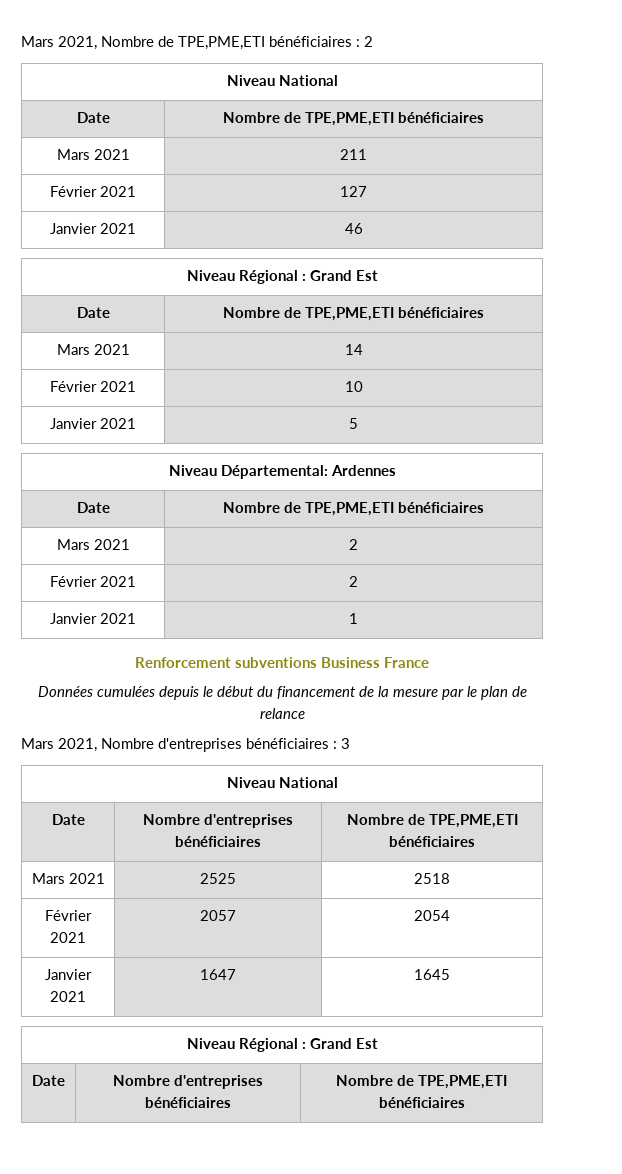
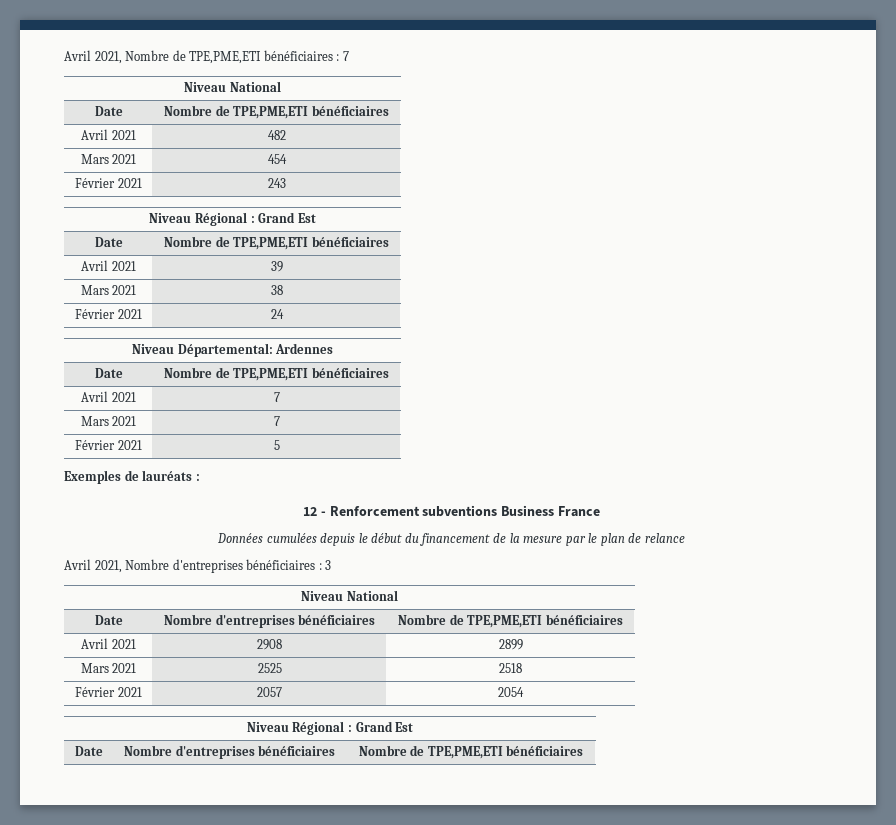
[21,36,54,47] Mars -> [64,50,91,61] Avril
[364,36,373,47] 2 -> [342,51,349,61] 7
[56,149,130,160] [340,149,367,160] [50,186,136,197] [340,186,367,197] [50,223,136,234] [344,223,363,234] // Mars 2021 | 211 // Février 2021 | 127 // Janvier 2021 | 46 -> [81,129,136,140] [267,130,286,140] [80,154,137,164] [267,154,287,164] [75,178,142,188] [267,178,286,188] // Avril 2021 | 482 // Mars 2021 | 454 // Février 2021 | 243
[56,344,130,355] [344,344,363,355] [50,381,136,392] [344,381,363,392] [50,418,136,429] [349,418,358,429] // Mars 2021 | 14 // Février 2021 | 10 // Janvier 2021 | 5 -> [81,260,136,271] [270,261,283,272] [80,285,137,295] [270,285,283,295] [75,309,142,319] [270,309,284,319] // Avril 2021 | 39 // Mars 2021 | 38 // Février 2021 | 24
[56,539,130,550] [349,539,358,550] [50,576,136,587] [349,576,358,587] [50,613,136,624] [349,613,358,624] // Mars 2021 | 2 // Février 2021 | 2 // Janvier 2021 | 1 // -> [81,391,136,402] [273,392,280,402] [80,416,137,426] [273,416,280,426] [75,440,142,450] [273,440,280,450] [64,470,200,484] [303,507,326,516] // Avril 2021 | 7 // Mars 2021 | 7 // Février 2021 | 5 // Exemples de lauréats : // 12 -
[21,738,54,749] Mars -> [64,559,91,570] Avril
(475, 841) none -> [81,638,136,649] [257,639,282,650] [498,639,523,650] // Avril 2021 | 2908 | 2899
[45,969,92,980] [50,991,86,1002] [200,969,236,980] [414,969,450,980] // Janvier 2021 | 1647 | 1645 -> (524, 692) none

